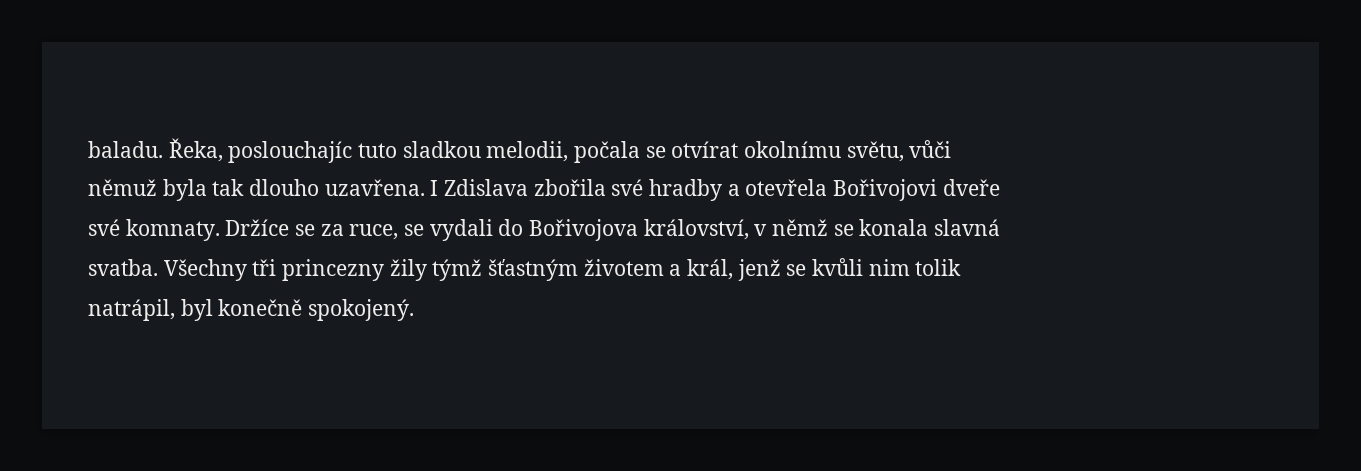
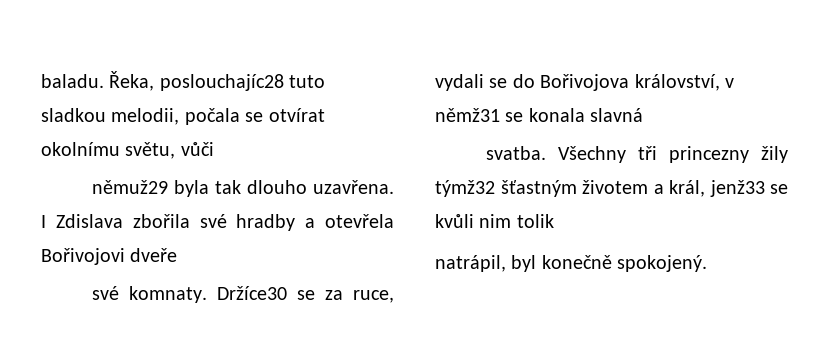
[228,141,353,163] poslouchajíc -> [159,74,284,91] poslouchajíc28
[88,179,157,196] němuž -> [92,180,169,194] němuž29
[225,219,290,236] Držíce -> [217,286,288,300] Držíce30
[404,219,493,241] se vydali -> [435,74,508,91] vydali se
[772,219,829,236] němž -> [435,108,500,122] němž31
[432,259,483,281] týmž -> [435,180,495,197] týmž32
[737,259,781,281] jenž -> [709,180,765,197] jenž33

